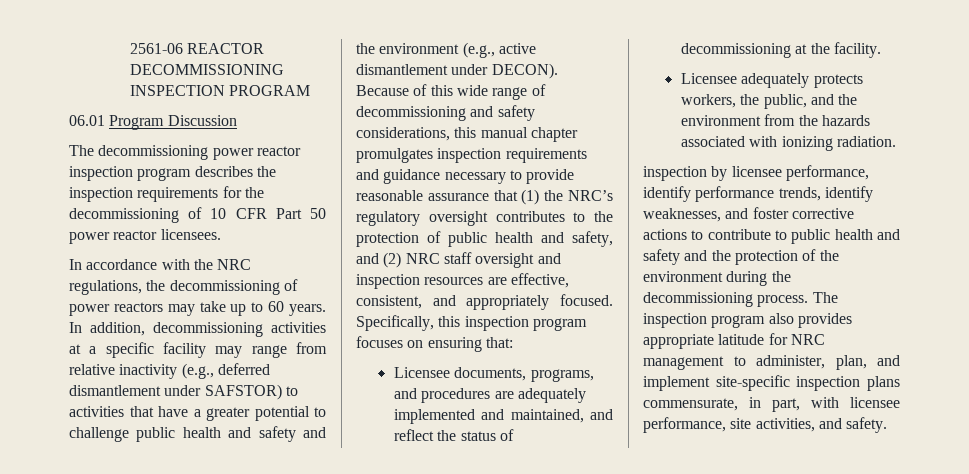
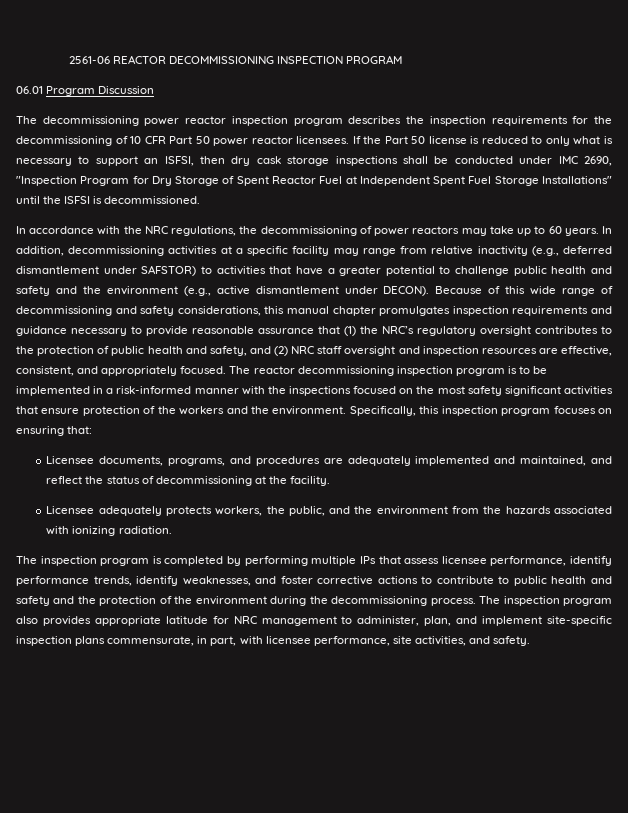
(221, 234) none -> [352,136,613,146] [16,156,612,166] [16,176,612,186] [16,196,201,204] If the Part 50 license is reduced to only what is necessary to support an ISFSI, then dry cask storage inspections shall be conducted under IMC 2690, "Inspection Program for Dry Storage of Spent Reactor Fuel at Independent Spent Fuel Storage Installations" until the ISFSI is decommissioned.
(613, 300) none -> [229,366,548,376] [16,386,614,396] [16,406,347,416] The reactor decommissioning inspection program is to be implemented in a risk-informed manner with the inspections focused on the most safety significant activities that ensure protection of the workers and the environment.
[643,166,728,181] inspection by -> [16,556,440,566] The inspection program is completed by performing multiple IPs that assess

